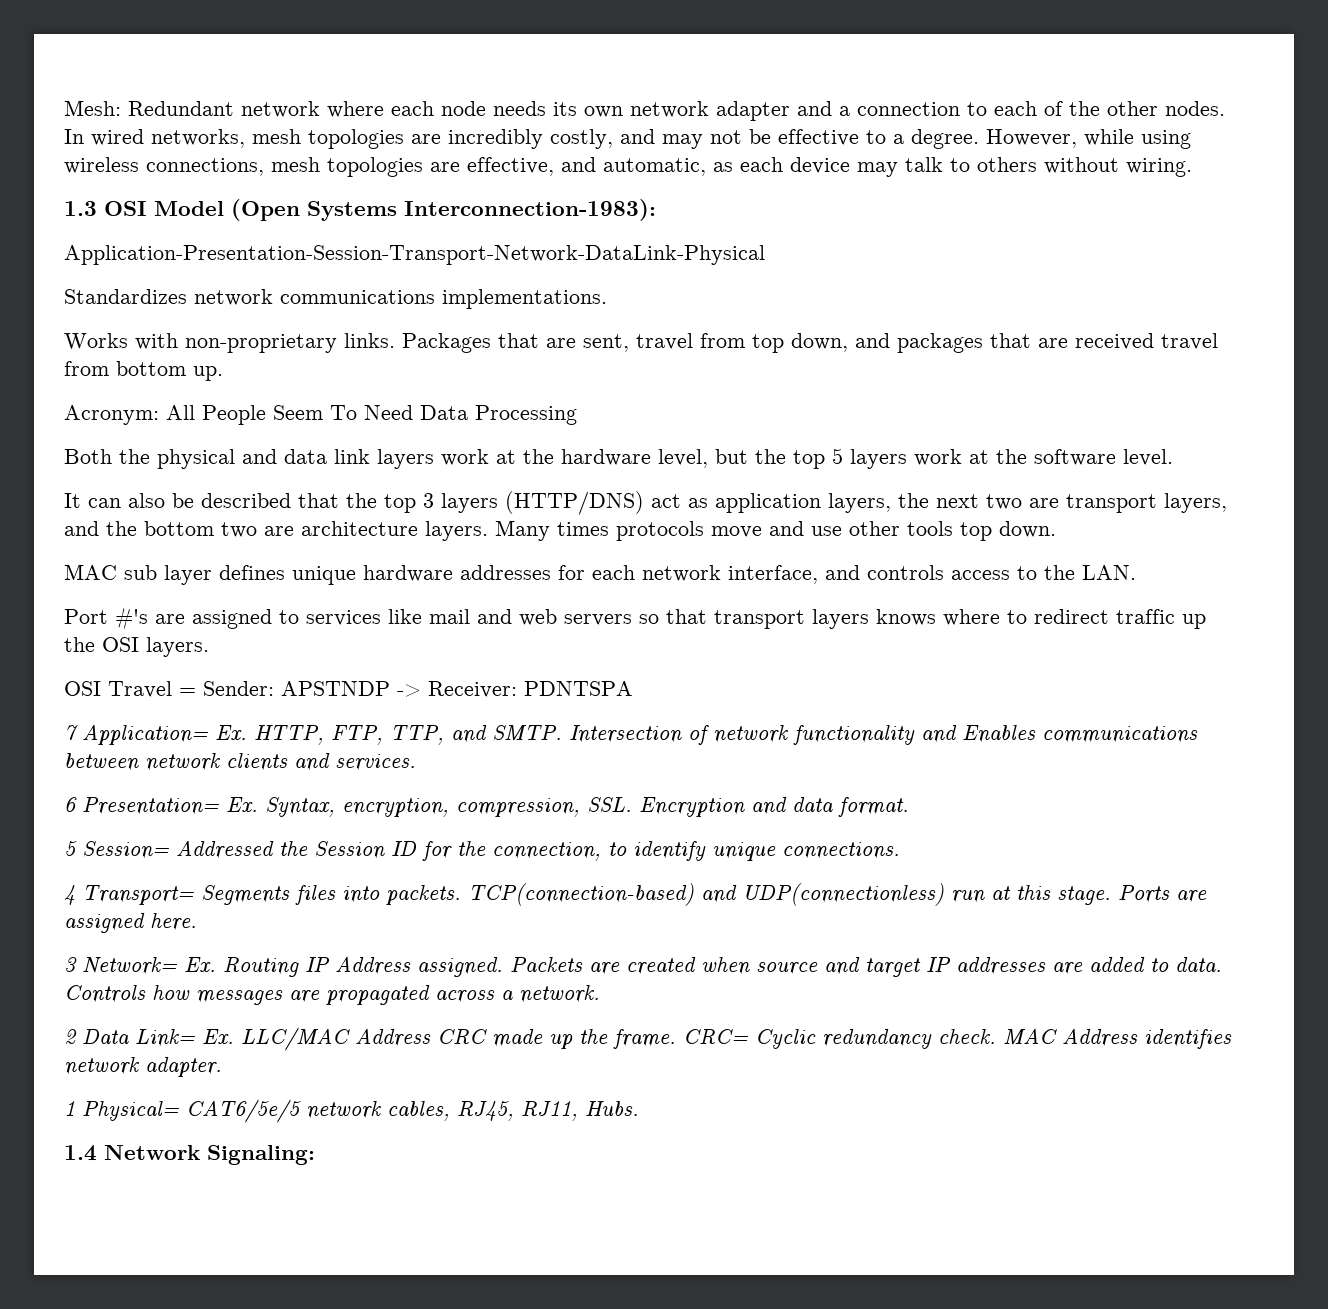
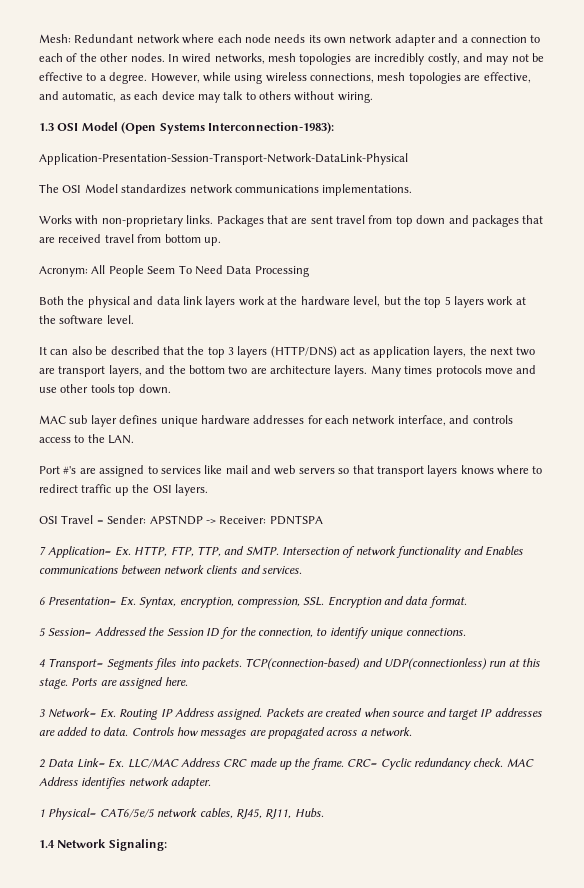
[64,289,187,304] Standardizes -> [39,184,187,194] The OSI Model standardizes
[583,334,629,352] sent, -> [310,216,333,224] sent
[791,333,848,352] down, -> [416,215,446,225] down

